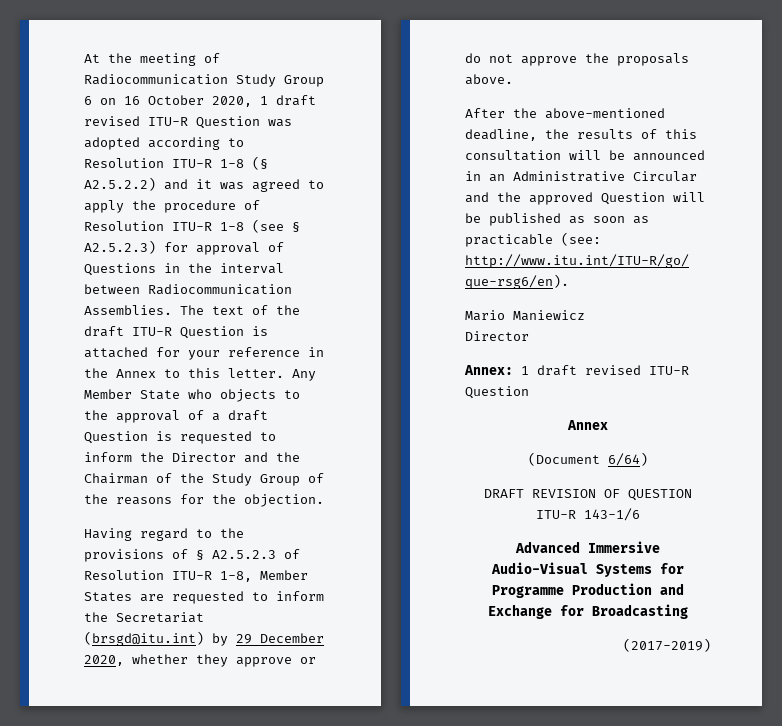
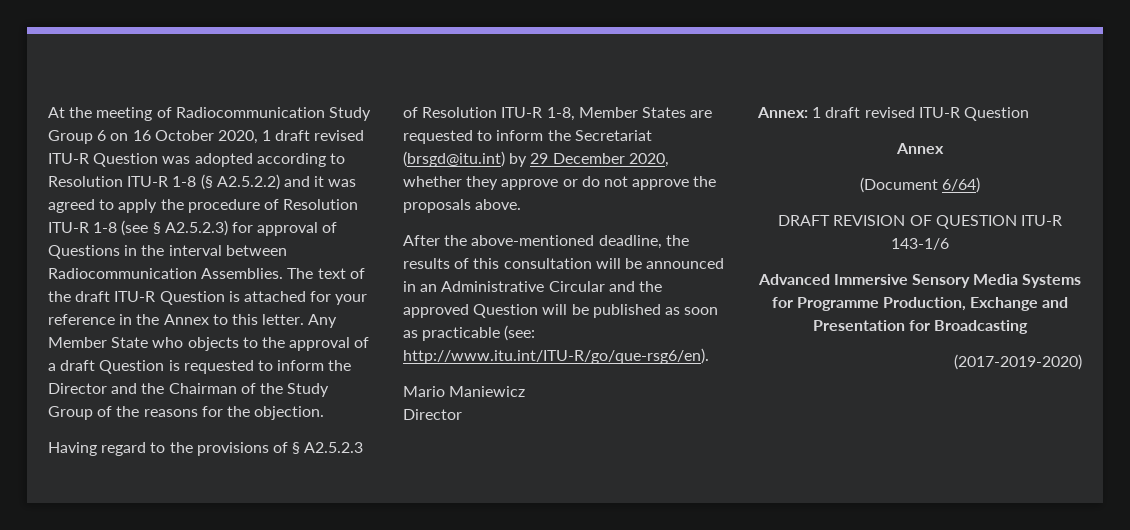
[491,562,588,574] Audio-Visual -> [912,274,1019,288] Sensory Media
[572,583,684,595] [488,604,552,619] Production and Exchange -> [883,297,1069,311] [812,320,905,331] Production, Exchange and Presentation
[623,638,711,652] (2017-2019) -> [954,354,1082,370] (2017-2019-2020)

